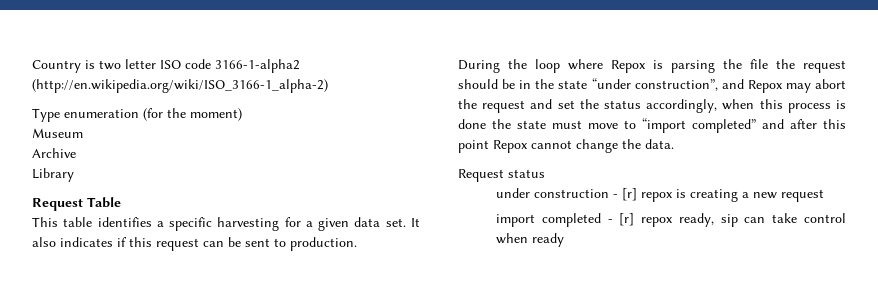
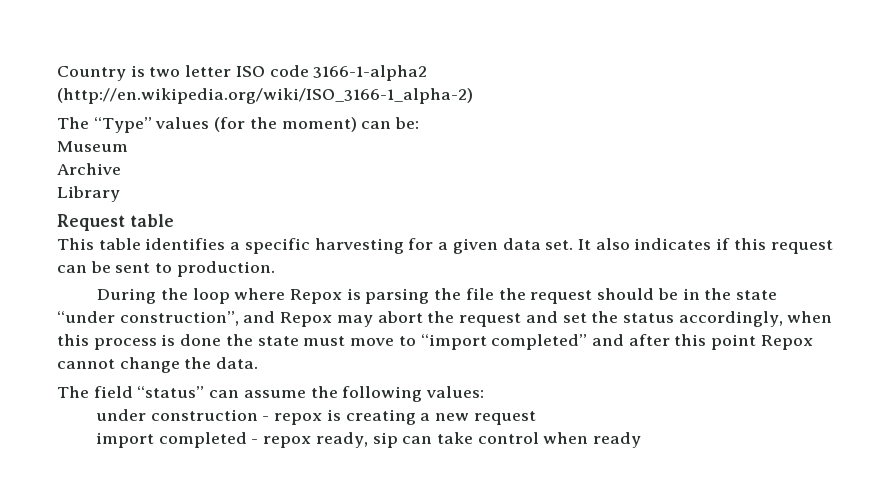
[32,108,139,122] Type enumeration -> [57,117,210,133] The “Type” values
(242, 114) none -> [361,117,420,129] can be:
[87,197,121,208] Table -> [129,214,174,227] table
[458,169,545,182] Request status -> [57,386,485,402] The field “status” can assume the following values:
[622,188,638,201] [r] -> (270, 418) none
[619,213,635,226] [r] -> (259, 441) none

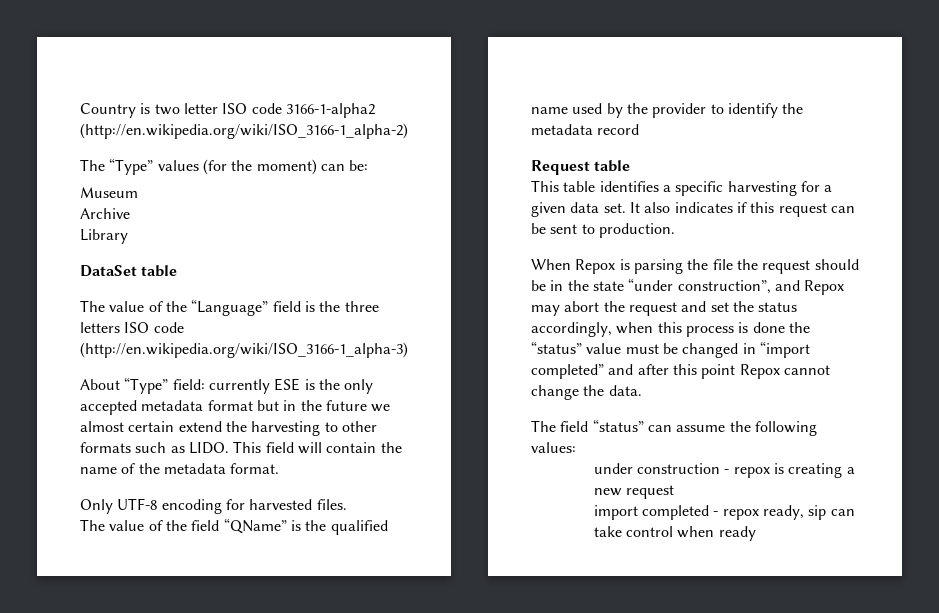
(120, 194) none -> [80,265,178,277] [80,299,379,316] [80,322,184,333] [80,342,408,358] [80,377,374,394] [80,400,391,415] [80,421,377,436] [80,441,402,454] [80,463,280,474] [80,498,347,514] [80,518,388,535] [531,103,804,118] [531,124,640,135] // DataSet table // The value of the “Language” field is the three letters ISO code (http://en.wikipedia.org/wiki/ISO_3166-1_alpha-3) // About “Type” field: currently ESE is the only accepted metadata format but in the future we almost certain extend the harvesting to other formats such as LIDO. This field will contain the name of the metadata format. // Only UTF-8 encoding for harvested files. // The value of the field “QName” is the qualified name used by the provider to identify the metadata record
[97,288,286,304] During the loop where -> [531,259,571,270] When
[257,336,416,346] state must move to -> [531,341,756,358] “status” value must be changed in

